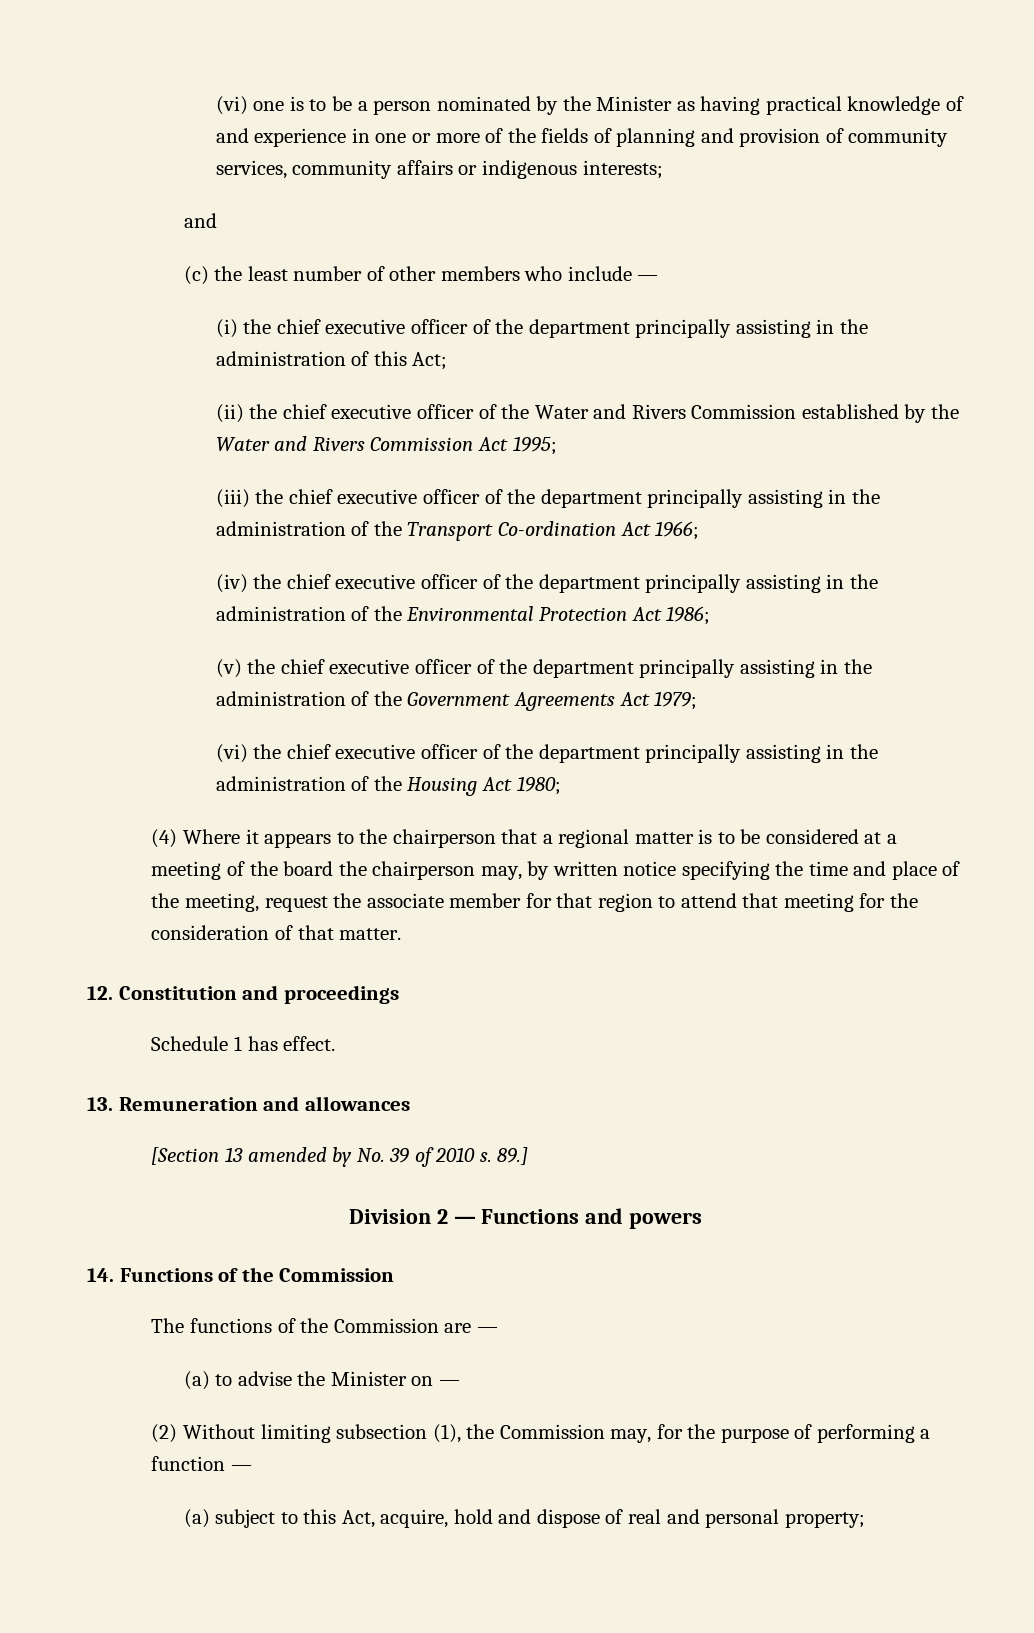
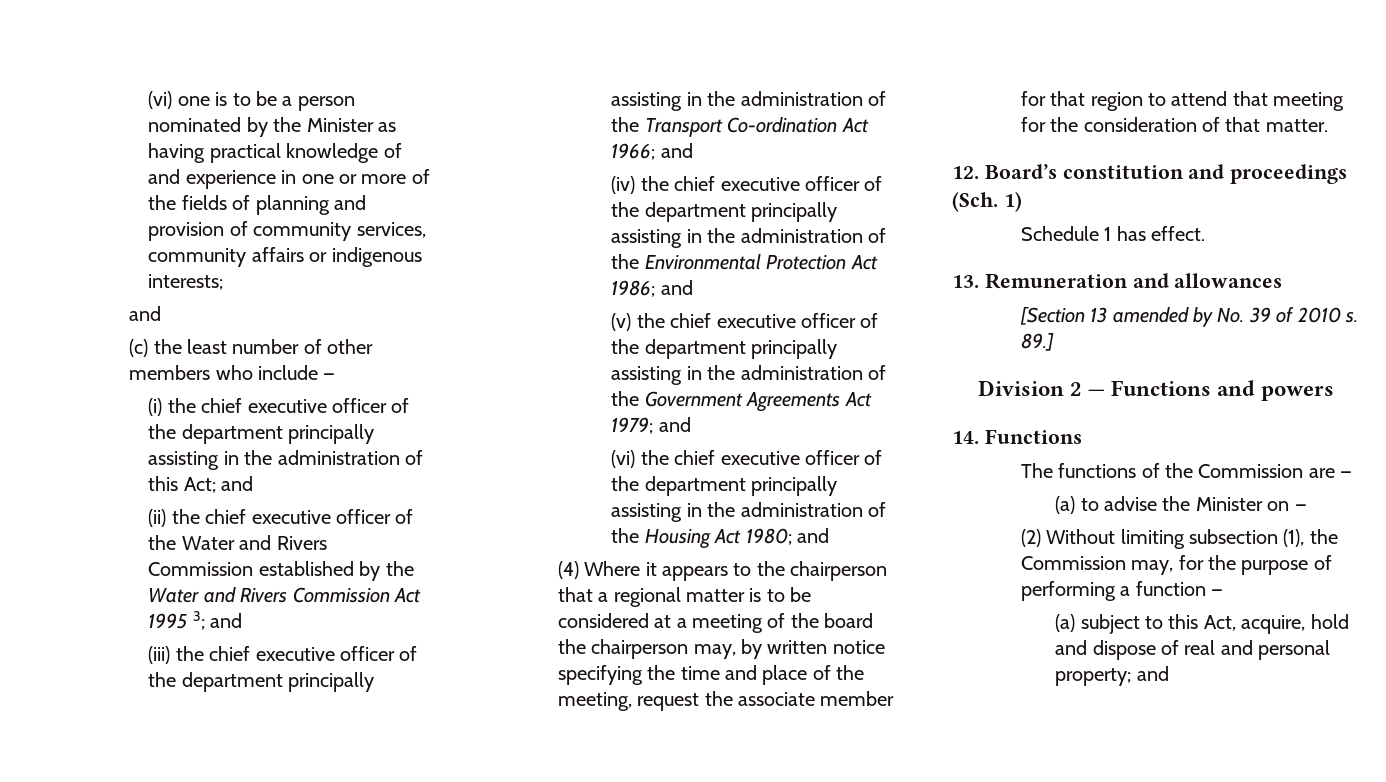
(448, 361) none -> [221,476,254,491] and
[512,436,557,455] 1995; -> [148,611,243,630] 1995 3; and
(700, 530) none -> [660,143,693,158] and
(711, 615) none -> [660,280,693,295] and
(698, 700) none -> [658,417,691,432] and
(561, 785) none -> [797,528,829,543] and
[118,986,237,1000] Constitution -> [984,164,1184,179] Board’s constitution
(399, 994) none -> [952,191,1022,212] (Sch. 1)
[218,1267,395,1282] of the Commission -> (1082, 436) none
(865, 1520) none -> [1136,666,1169,681] and

